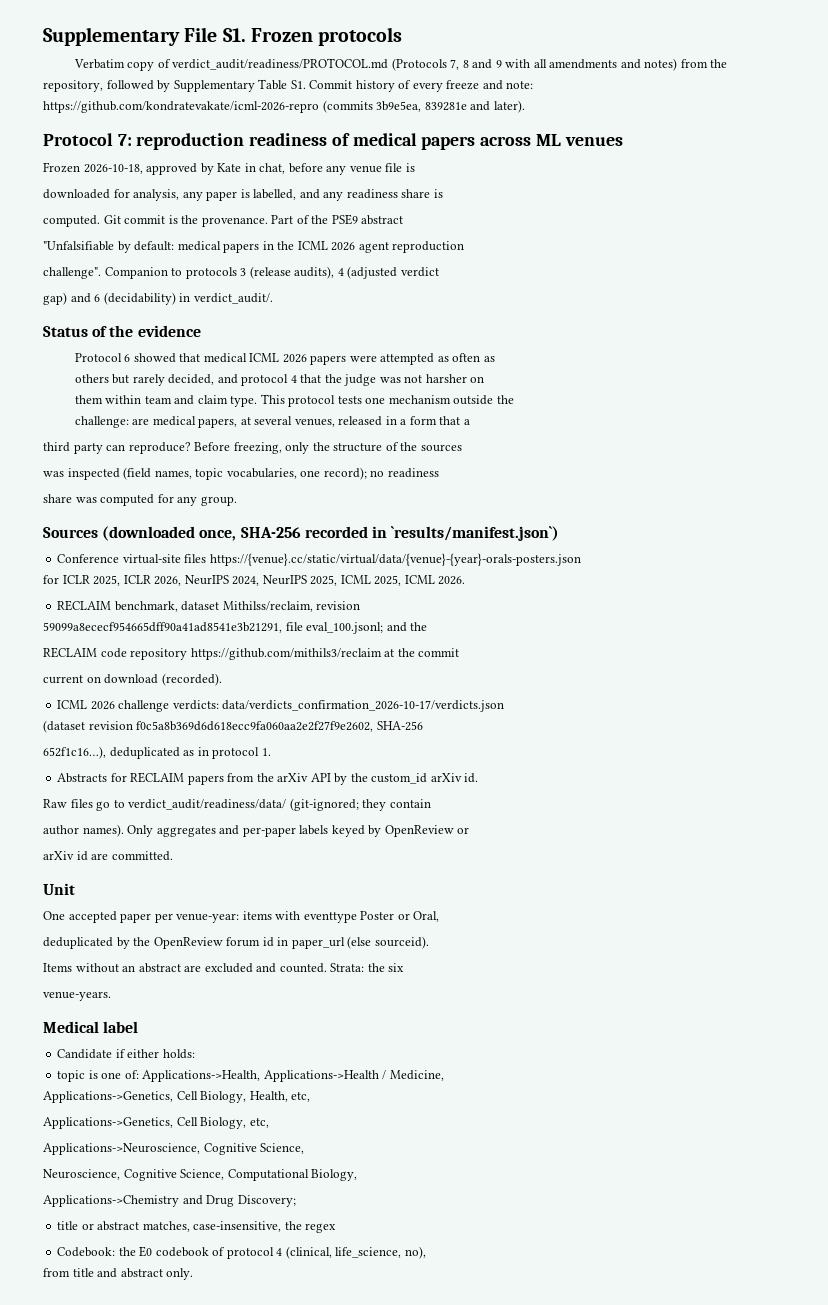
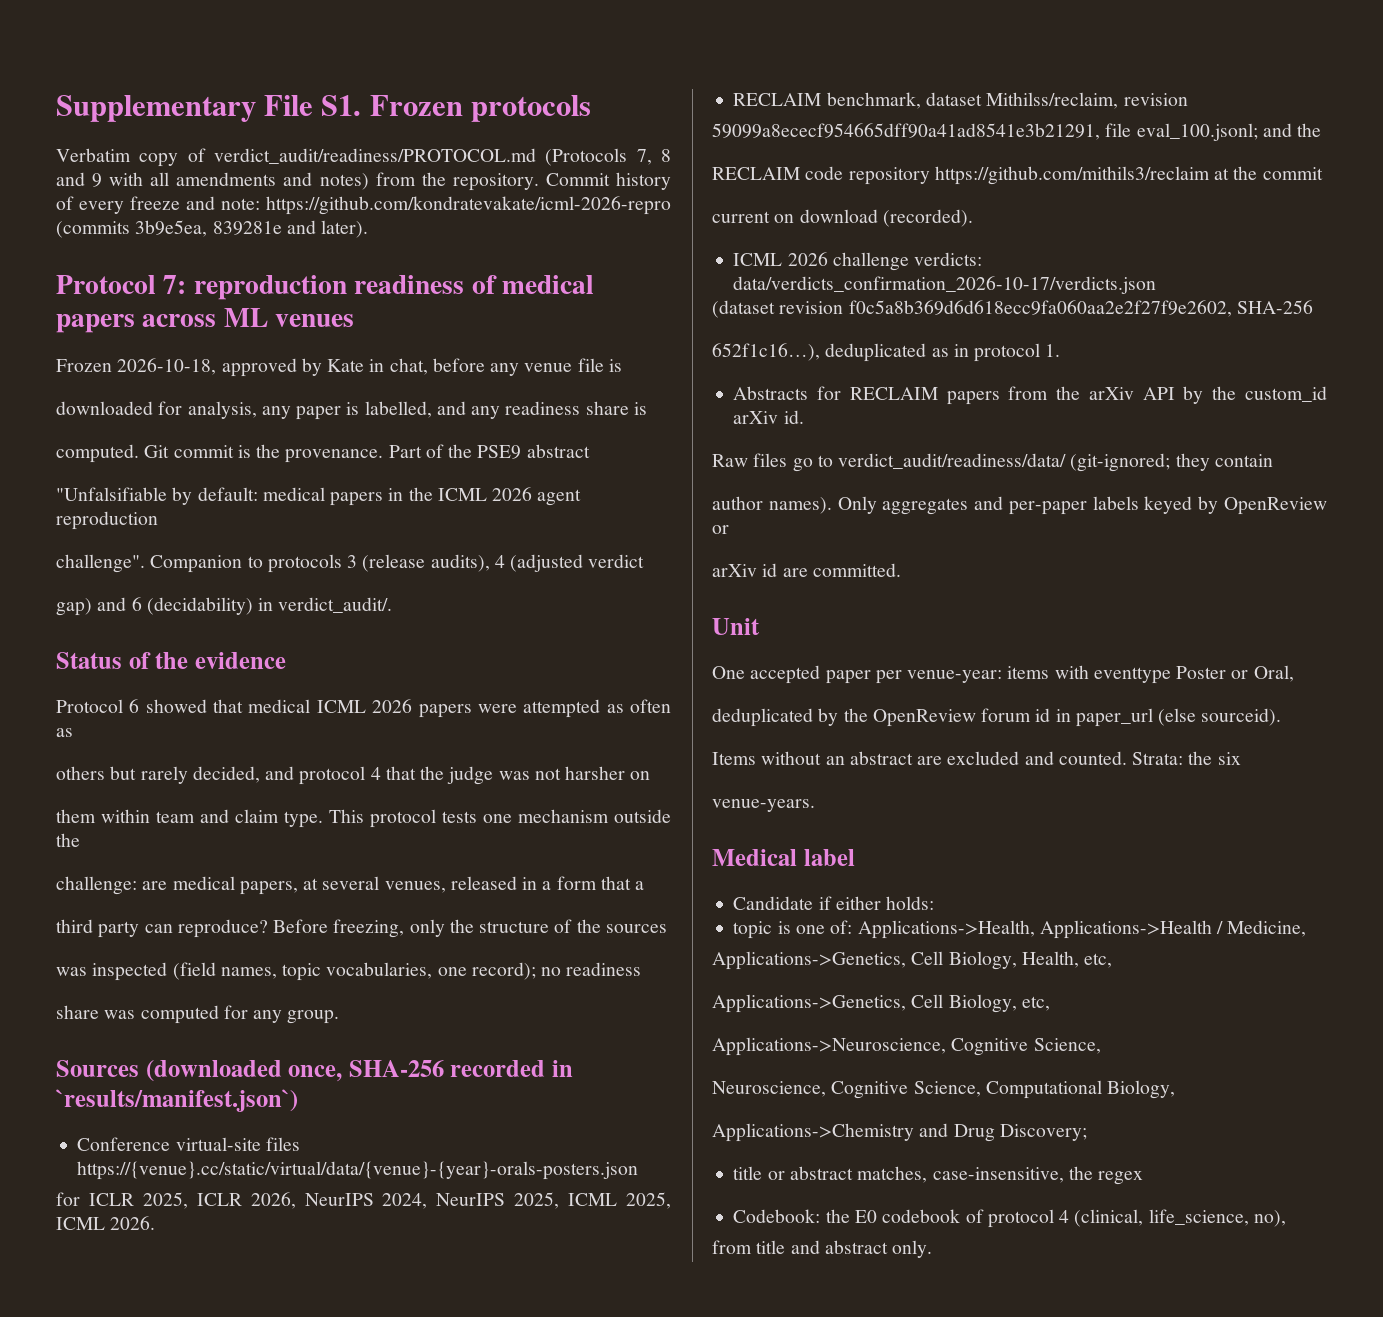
[43,79,306,92] repository, followed by Supplementary Table S1. -> [452,173,539,191] repository.

